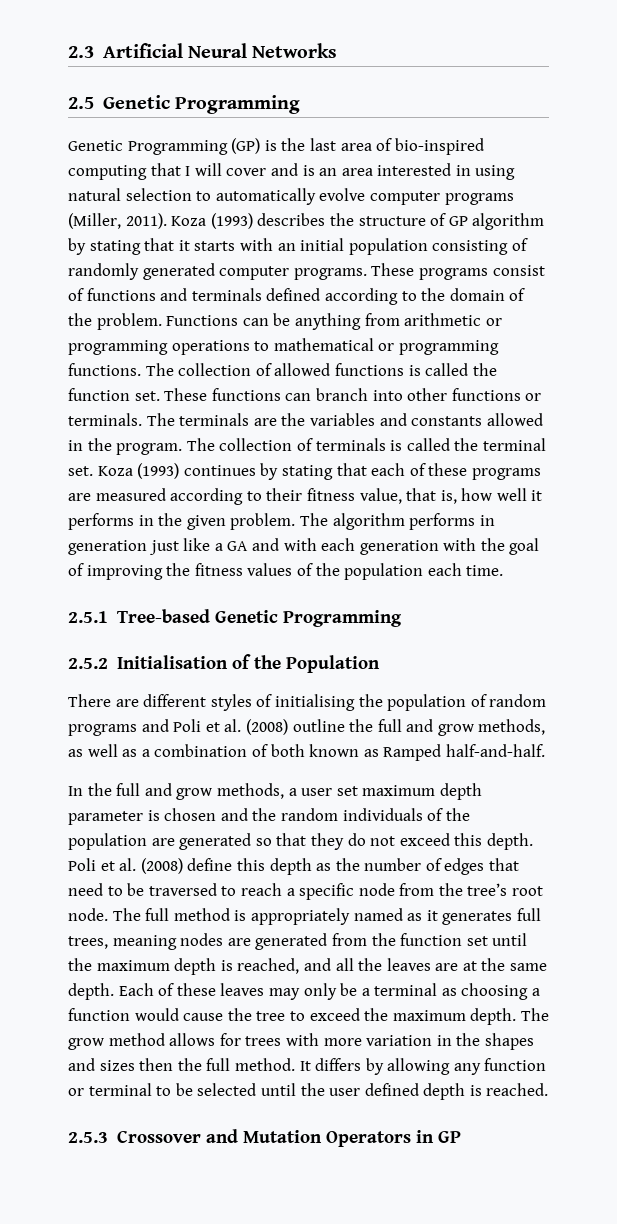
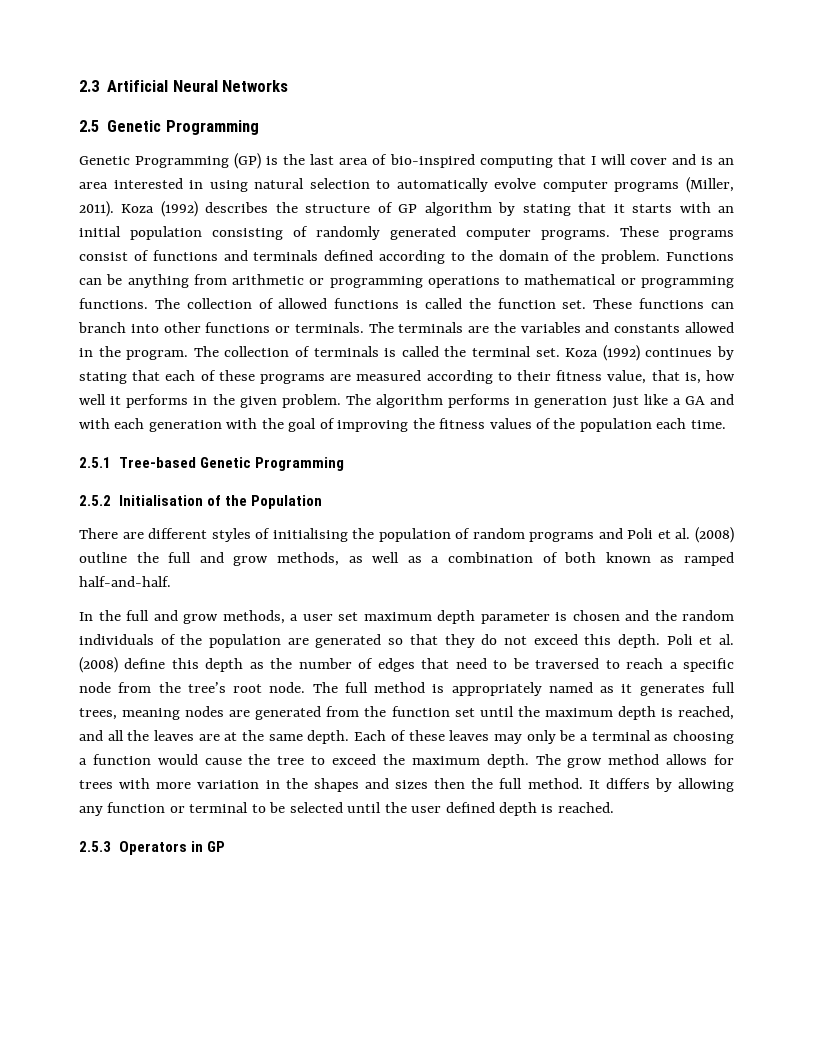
[210,213,253,229] (1993) -> [160,201,198,217] (1992)
[137,463,180,479] (1993) -> [602,345,640,361] (1992)
[383,744,442,761] Ramped -> [684,552,735,566] ramped
[116,1129,322,1143] Crossover and Mutation -> (111, 846) none

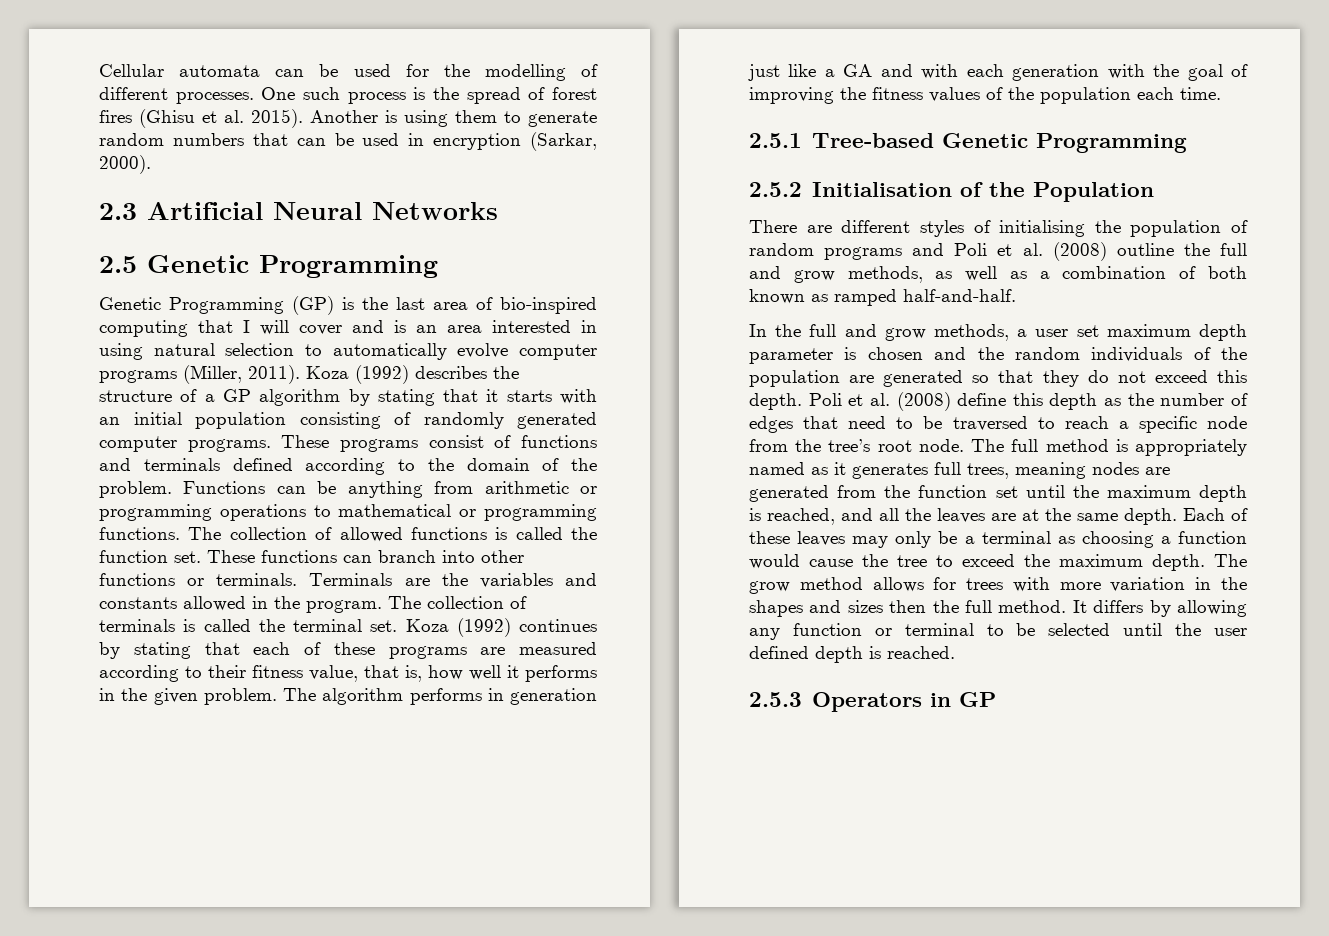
(79, 86) none -> [99,64,598,81] [99,87,597,104] [99,109,597,128] [99,132,597,151] [99,155,151,174] Cellular automata can be used for the modelling of different processes. One such process is the spread of forest fires (Ghisu et al. 2015). Another is using them to generate random numbers that can be used in encryption (Sarkar, 2000). //
(393, 207) none -> [204,394,215,402] a
[368,322,464,333] The terminals -> [309,573,393,586] Terminals

